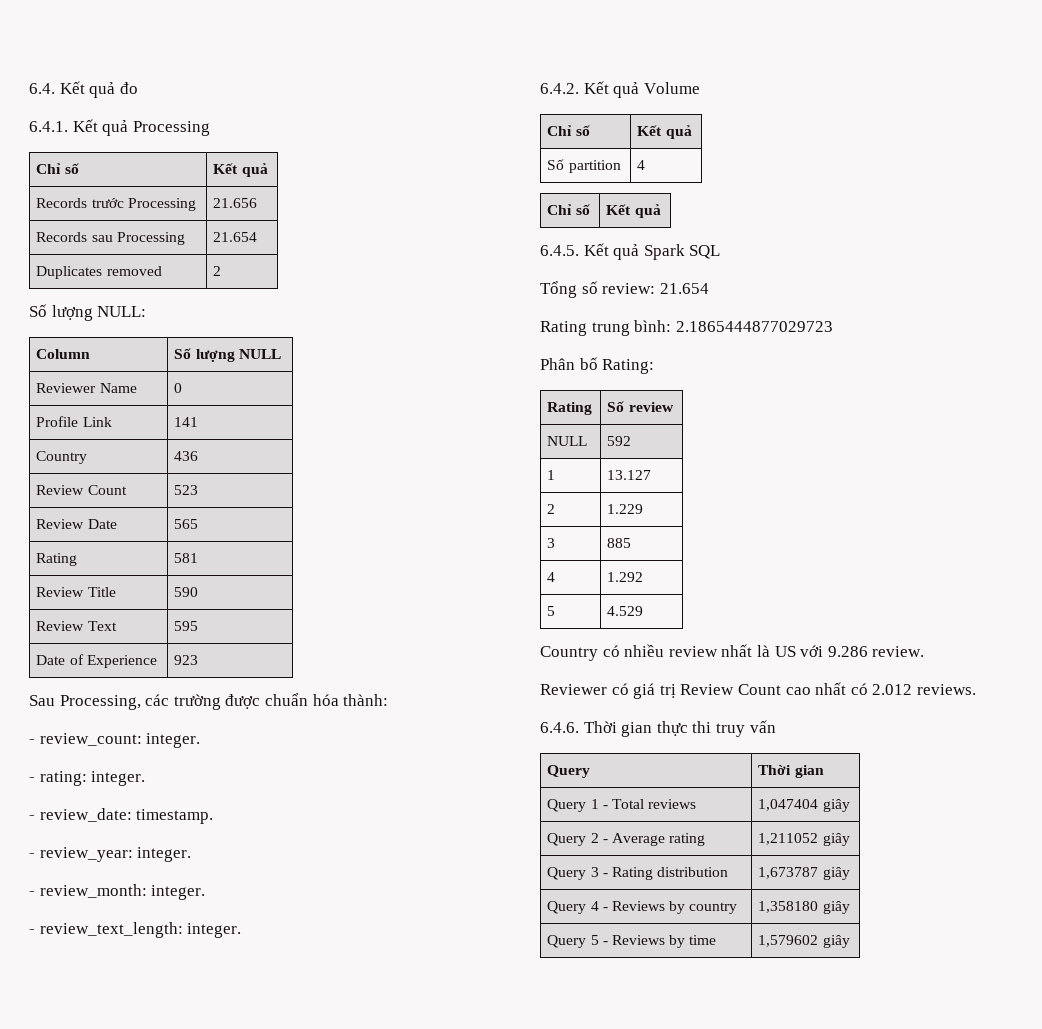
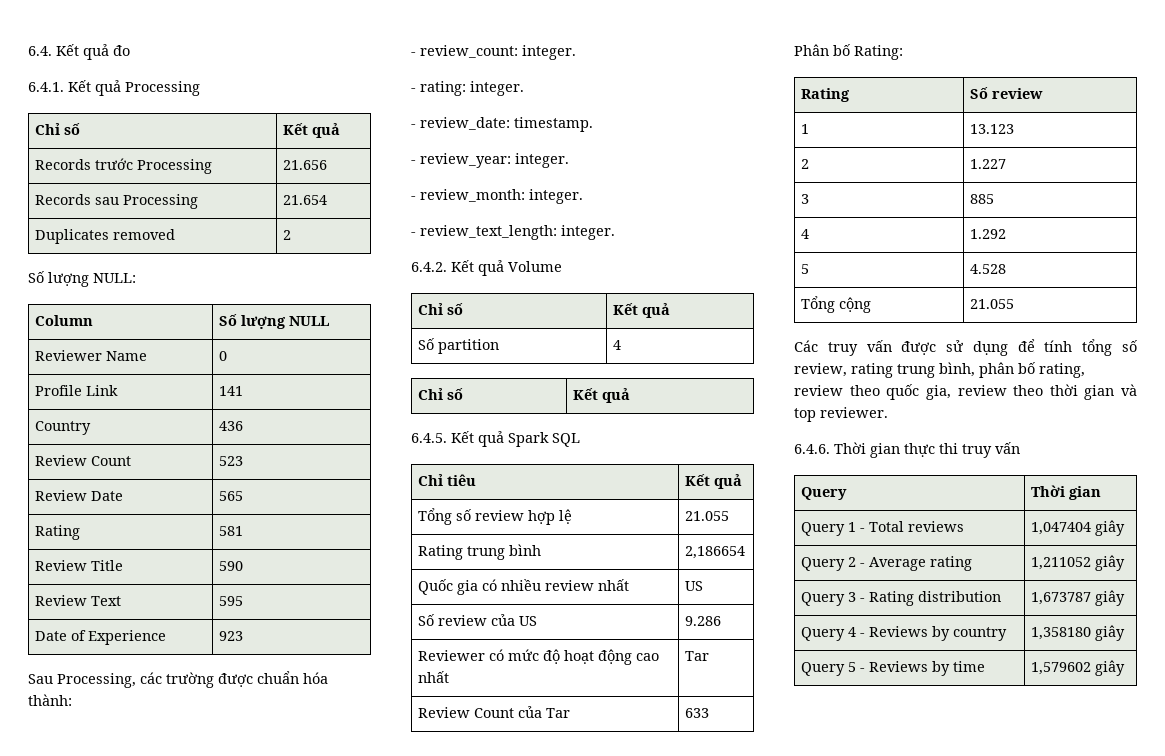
[540,281,709,298] [540,320,833,336] // Tổng số review: 21.654 // Rating trung bình: 2.1865444877029723 -> [417,474,476,486] [684,474,742,489] [417,508,572,525] [684,511,729,521] [417,544,541,560] [684,546,745,559] [417,579,629,595] [684,581,703,591] [417,614,537,626] [684,616,721,626] [417,649,659,665] [417,671,449,683] [684,651,709,661] [417,706,570,718] [684,708,709,718] // Chỉ tiêu | Kết quả // Tổng số review hợp lệ | 21.055 // Rating trung bình | 2,186654 // Quốc gia có nhiều review nhất | US // Số review của US | 9.286 // Reviewer có mức độ hoạt động cao nhất | Tar // Review Count của Tar | 633
[547,436,588,446] [607,436,632,446] // NULL | 592 -> (1043, 93) none
[607,470,652,480] 13.127 -> [969,124,1014,134] 13.123
[607,504,644,514] 1.229 -> [969,159,1006,169] 1.227
[607,606,644,616] [540,644,925,661] [540,682,976,699] 4.529 // Country có nhiều review nhất là US với 9.286 review. // Reviewer có giá trị Review Count cao nhất có 2.012 reviews. -> [969,264,1006,274] [800,296,871,313] [969,299,1014,309] [794,339,1137,356] [794,362,1085,378] [794,384,1137,400] [794,407,888,422] 4.528 // Tổng cộng | 21.055 // Các truy vấn được sử dụng để tính tổng số review, rating trung bình, phân bố rating, review theo quốc gia, review theo thời gian và top reviewer.

